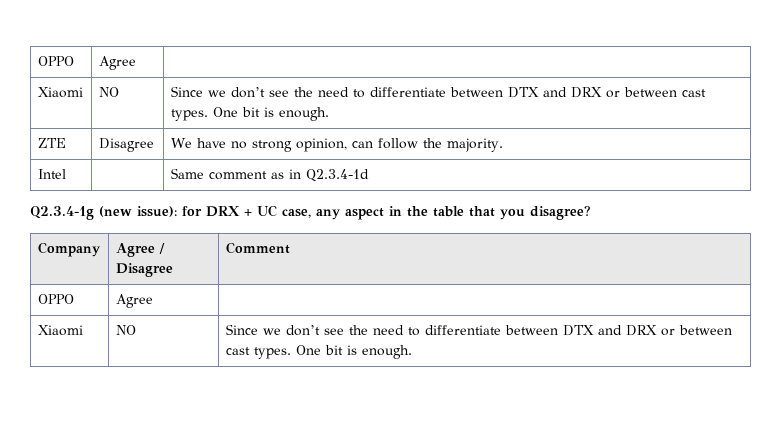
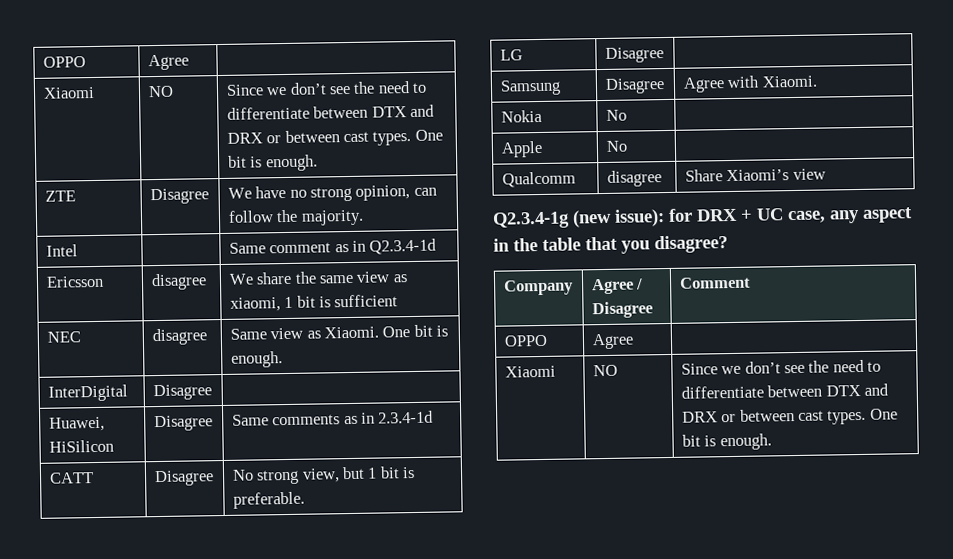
(369, 175) none -> [45,275,104,288] [150,273,207,291] [228,271,408,285] [229,294,399,312] [46,331,81,343] [151,328,207,346] [229,324,449,340] [230,351,283,368] [47,384,128,402] [152,384,212,401] [48,416,105,432] [48,439,114,453] [153,415,213,432] [231,410,435,426] [48,472,94,484] [153,470,214,487] [231,466,416,485] [232,491,305,509] [499,49,523,61] [604,47,664,63] [499,79,561,96] [604,78,665,94] [682,75,818,93] [500,109,543,123] [605,109,627,121] [500,140,543,158] [605,140,628,152] [501,171,576,188] [606,170,662,187] [684,168,826,182] // Ericsson | disagree | We share the same view as xiaomi, 1 bit is sufficient // NEC | disagree | Same view as Xiaomi. One bit is enough. // InterDigital | Disagree | // Huawei, HiSilicon | Disagree | Same comments as in 2.3.4-1d // CATT | Disagree | No strong view, but 1 bit is preferable. // LG | Disagree | // Samsung | Disagree | Agree with Xiaomi. // Nokia | No | // Apple | No | // Qualcomm | disagree | Share Xiaomi’s view

